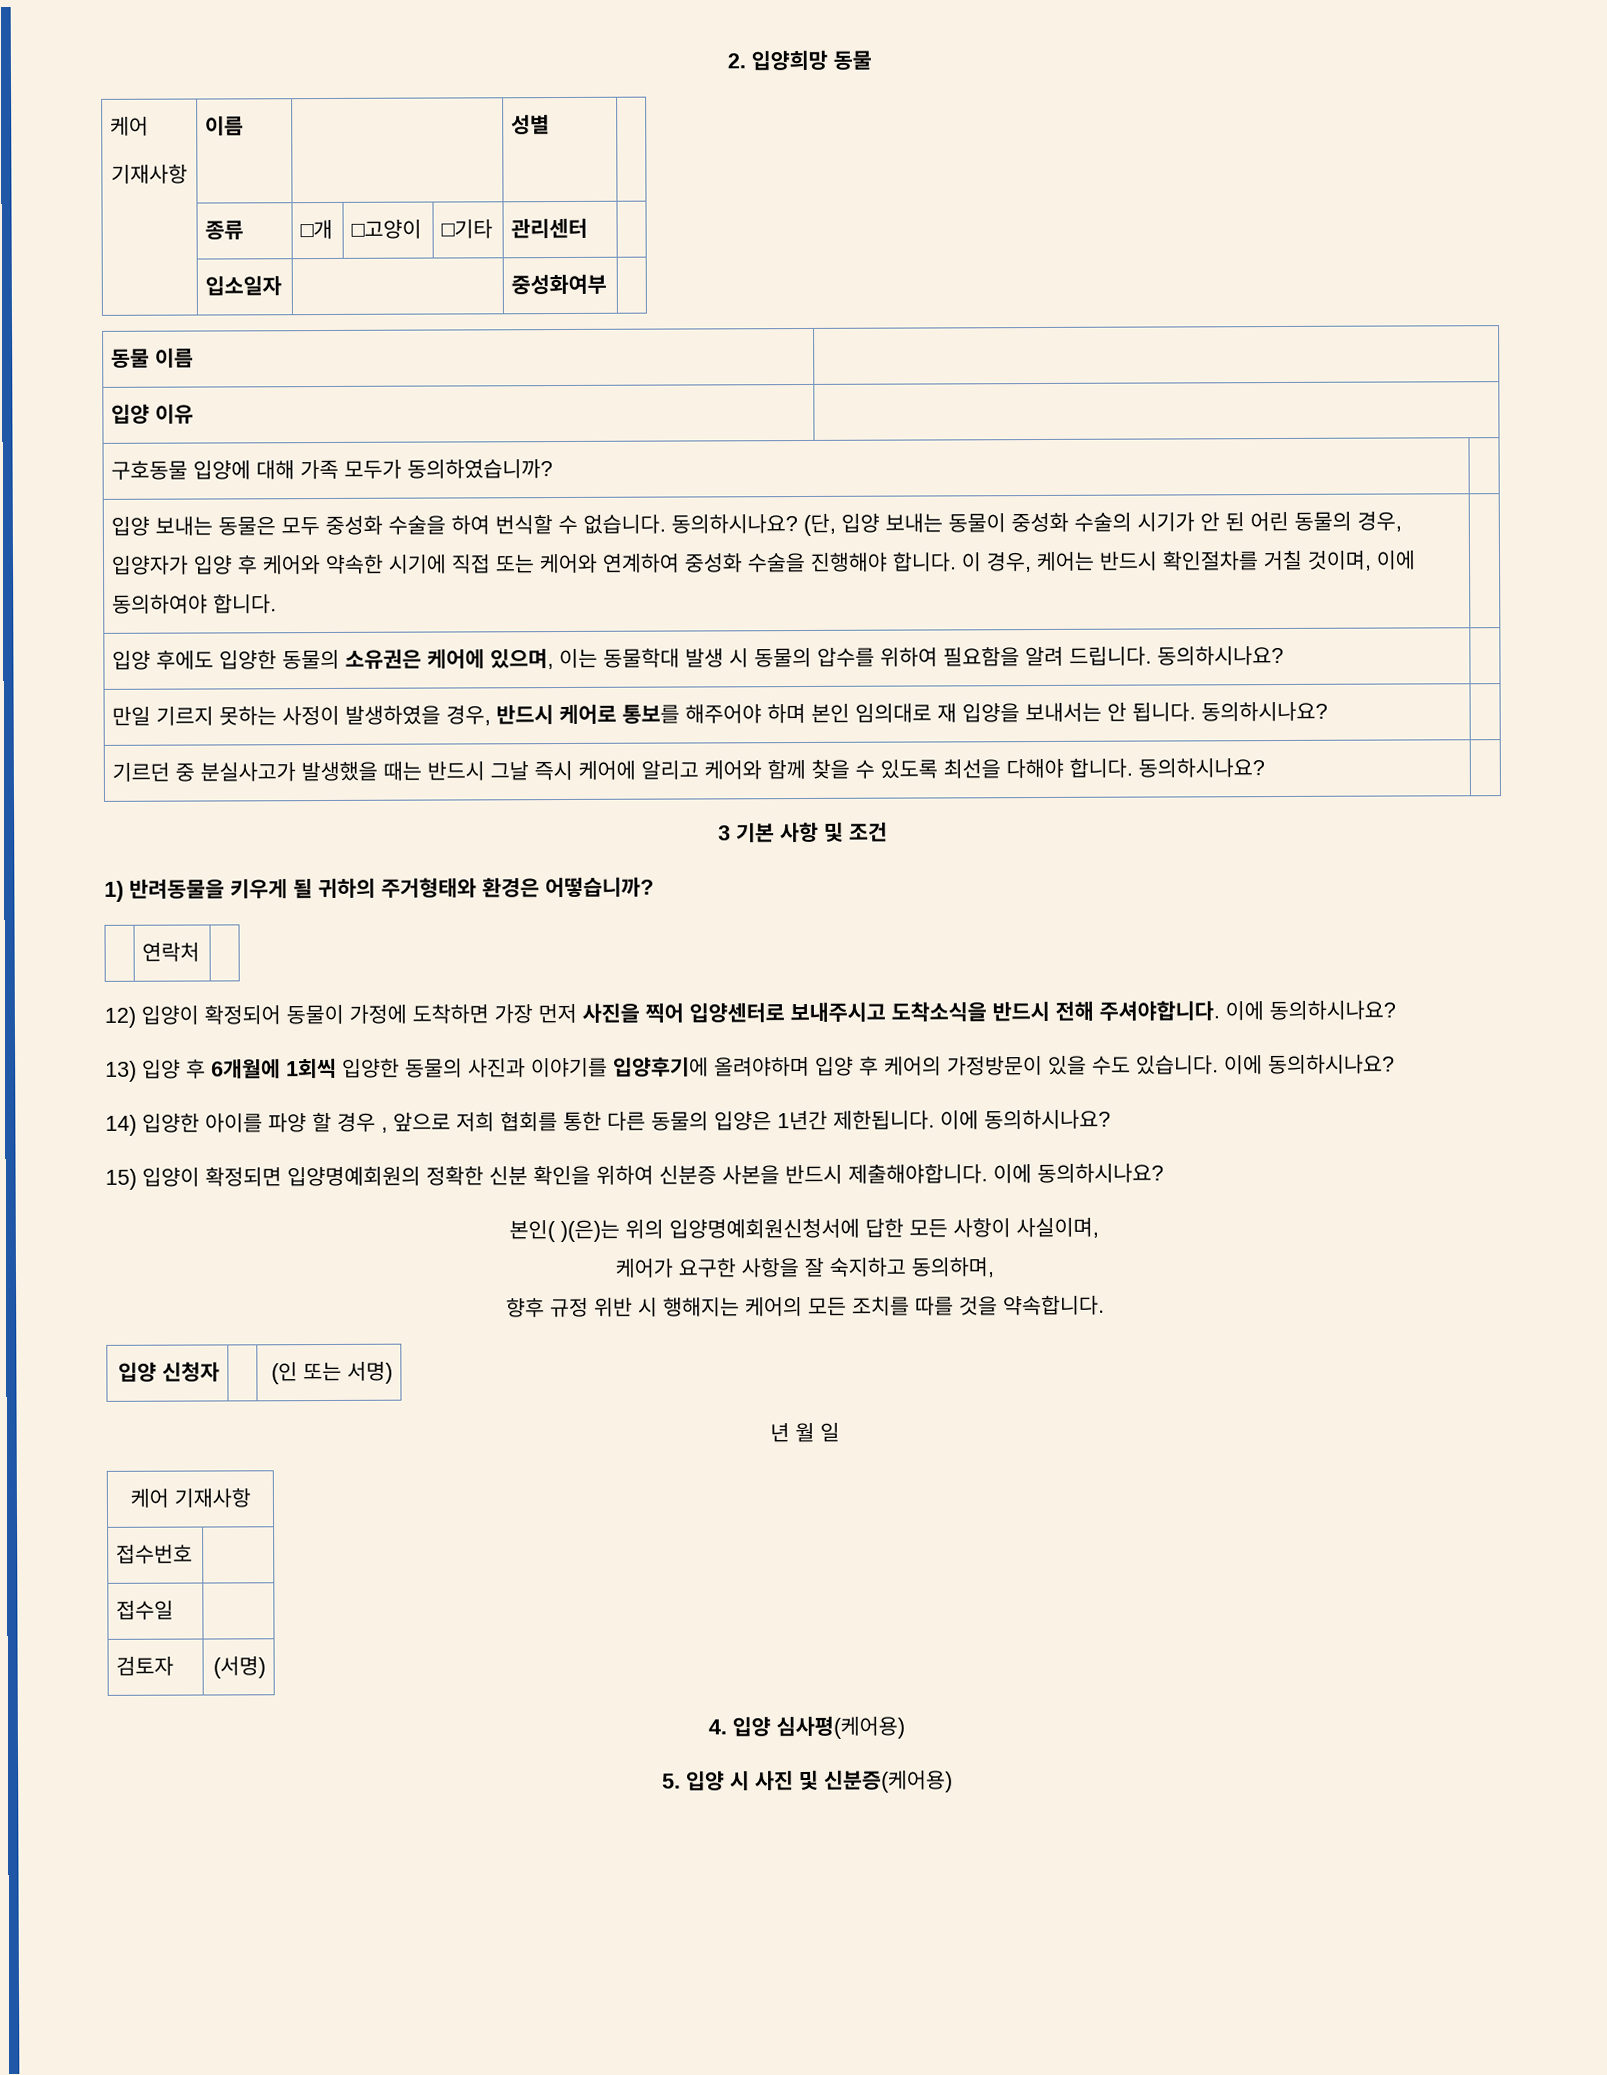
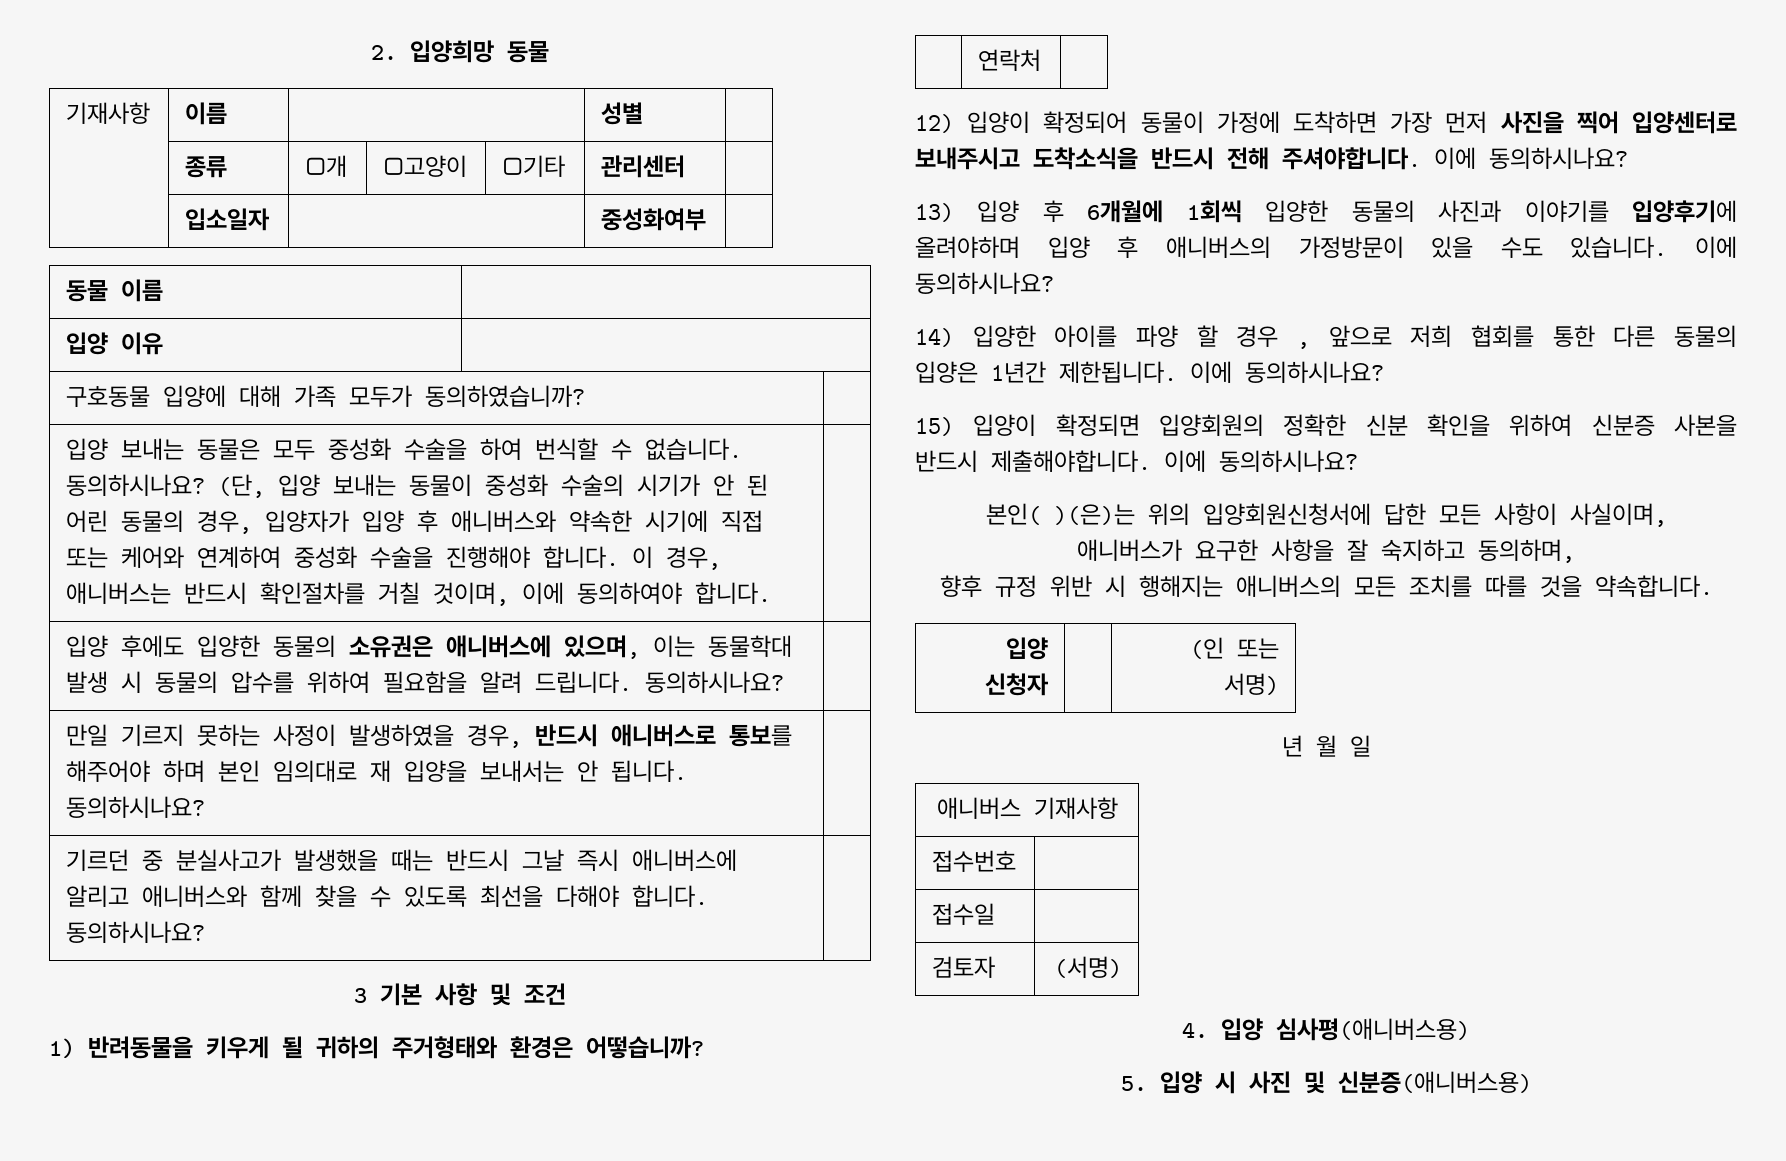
[110,116,150,136] 케어 // -> (549, 52) none
[262,555,322,575] 케어와 -> [451,510,557,532] 애니버스와
[1036,551,1096,572] 케어는 -> [66,582,172,604] 애니버스는
[427,648,486,669] 케어에 -> [446,635,552,658] 애니버스에
[559,703,618,725] 케어로 -> [611,724,717,747] 애니버스로
[578,760,763,780] 케어에 알리고 케어와 -> [632,849,738,871] [66,885,248,907] 애니버스에 알리고 애니버스와
[884,1056,942,1076] 케어의 -> [1165,236,1271,258] 애니버스의
[287,1166,421,1187] 입양명예회원의 -> [1159,414,1264,436] 입양회원의
[669,1217,860,1239] 입양명예회원신청서에 -> [1202,503,1371,525] 입양회원신청서에
[614,1258,674,1278] 케어가 -> [1077,539,1182,561] 애니버스가
[744,1297,803,1317] 케어의 -> [1235,575,1341,597] 애니버스의
[129,1488,169,1508] 케어 -> [936,797,1021,819] 애니버스
[775,1715,905,1740] 심사평(케어용) -> [1276,1018,1470,1041] 심사평(애니버스용)
[823,1769,953,1793] 신분증(케어용) -> [1337,1071,1532,1094] 신분증(애니버스용)

